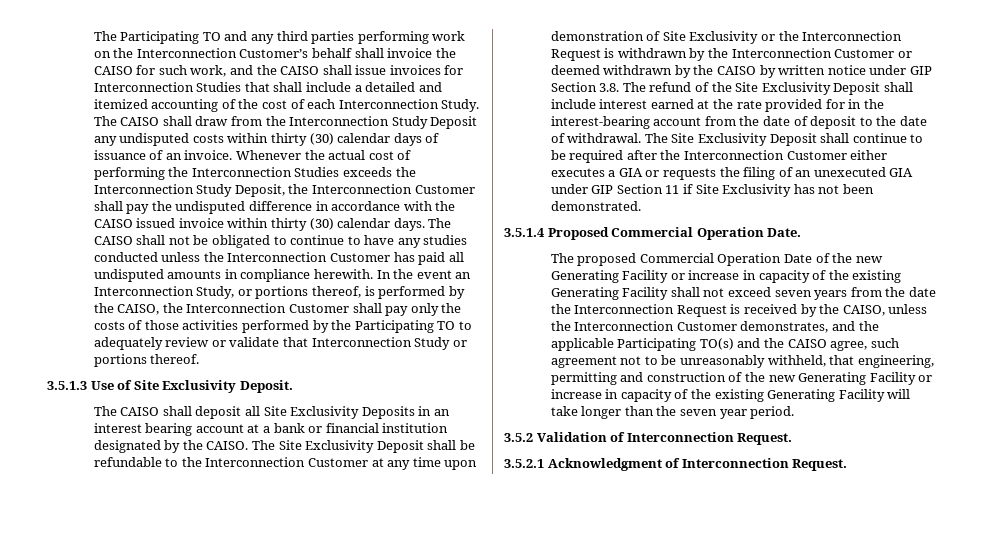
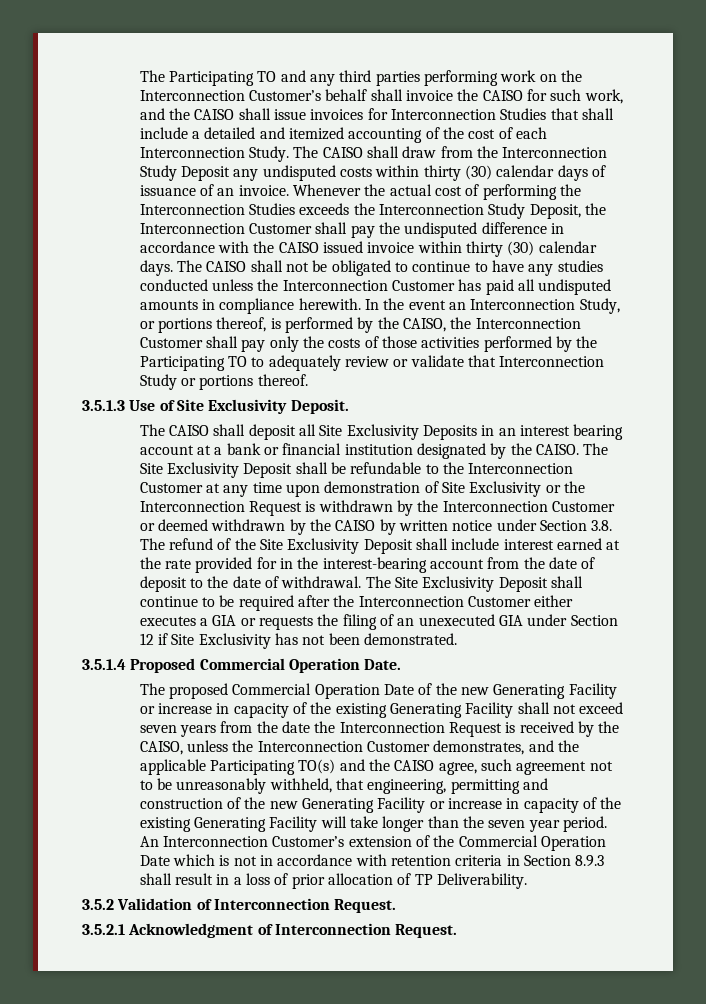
[909,66,932,75] GIP -> (537, 525) none
[591,184,680,194] GIP Section 11 -> [570,615,618,626] [139,633,154,645] Section 12
(795, 412) none -> [139,835,606,851] [139,854,605,867] [139,873,527,889] An Interconnection Customer’s extension of the Commercial Operation Date which is not in accordance with retention criteria in Section 8.9.3 shall result in a loss of prior allocation of TP Deliverability.

